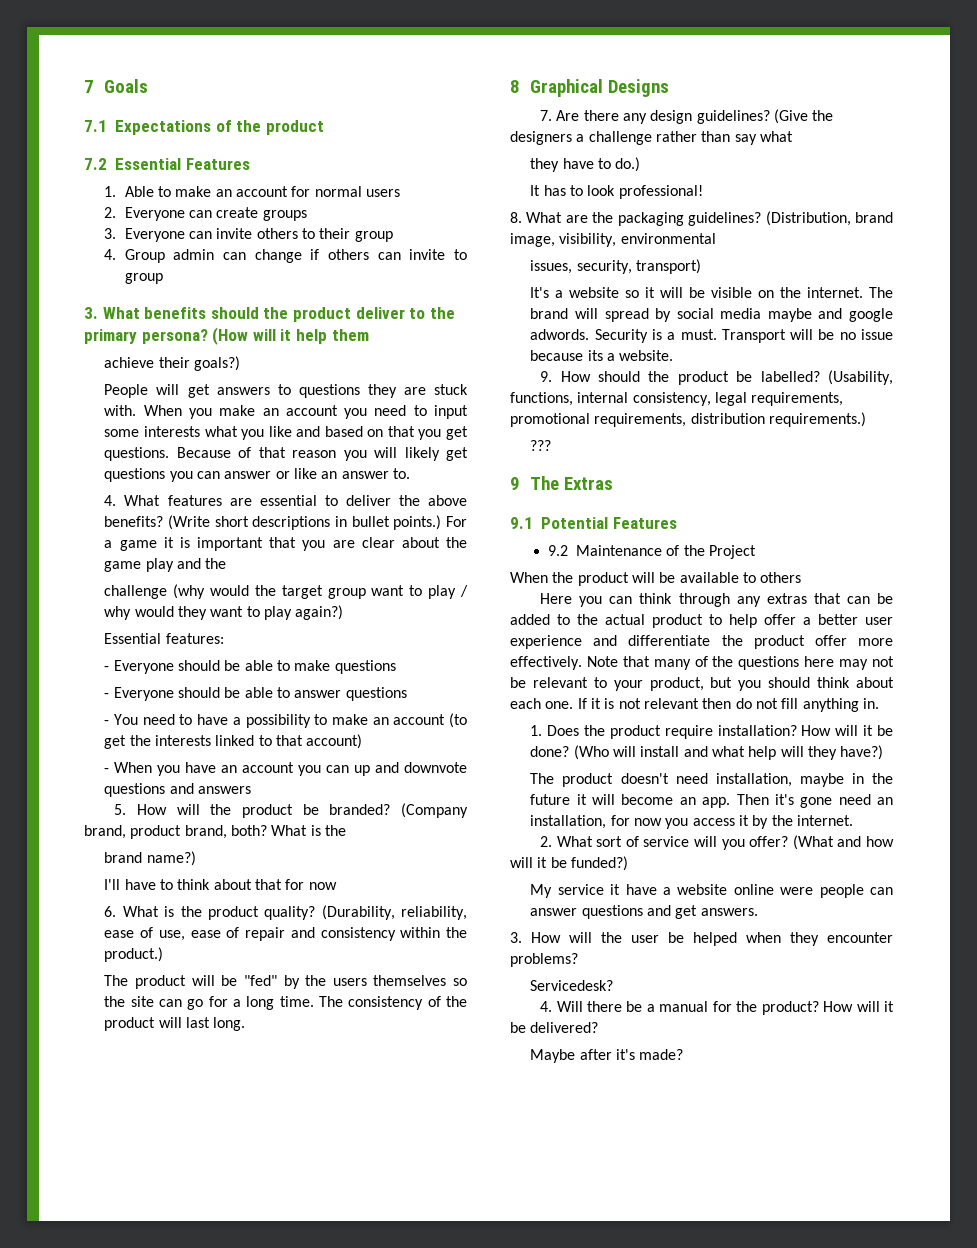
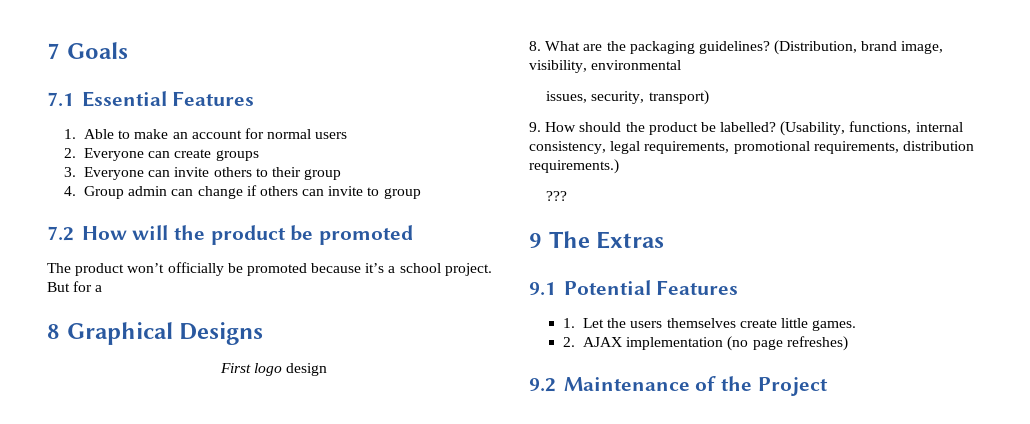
[115,120,324,135] [84,158,107,170] Expectations of the product // 7.2 -> (74, 99) none
[84,307,455,322] [84,327,369,345] [104,356,241,371] [104,384,468,398] [104,405,468,419] [104,426,468,440] [104,447,468,461] [104,468,410,482] [104,495,467,506] [104,515,467,530] [104,537,467,551] [104,558,227,572] [104,584,468,599] [104,605,344,620] [104,633,224,644] [104,660,396,674] [104,687,407,701] [104,713,467,728] [104,734,363,749] [104,762,467,776] [104,783,252,797] [114,804,127,815] 3. What benefits should the product deliver to the primary persona? (How will it help them // achieve their goals?) // People will get answers to questions they are stuck with. When you make an account you need to input some interests what you like and based on that you get questions. Because of that reason you will likely get questions you can answer or like an answer to. // 4. What features are essential to deliver the above benefits? (Write short descriptions in bullet points.) For a game it is important that you are clear about the game play and the // challenge (why would the target group want to play / why would they want to play again?) // Essential features: // - Everyone should be able to make questions // - Everyone should be able to answer questions // - You need to have a possibility to make an account (to get the interests linked to that account) // - When you have an account you can up and downvote questions and answers // 5. -> [47,226,74,241] 7.2
[329,803,468,818] [84,825,346,839] [104,851,196,866] [104,879,337,890] [104,905,467,920] [104,927,468,941] [104,947,164,962] [104,975,467,989] [104,996,467,1010] [104,1017,246,1031] [510,79,670,97] [540,109,834,124] [510,131,793,145] [530,157,641,172] [530,185,703,199] branded? (Company brand, product brand, both? What is the // brand name?) // I'll have to think about that for now // 6. What is the product quality? (Durability, reliability, ease of use, ease of repair and consistency within the product.) // The product will be "fed" by the users themselves so the site can go for a long time. The consistency of the product will last long. // 8 Graphical Designs // 7. Are there any design guidelines? (Give the designers a challenge rather than say what // they have to do.) // It has to look professional! -> [319,225,414,245] [47,262,492,276] [47,281,103,292] [47,322,264,345] [219,363,328,376] promoted // The product won’t officially be promoted because it’s a school project. But for a // 8 Graphical Designs // First logo design
[530,287,894,298] [530,308,893,322] [530,329,893,343] [530,350,674,361] // It's a website so it will be visible on the internet. The brand will spread by social media maybe and google adwords. Security is a must. Transport will be no issue because its a website. -> (709, 97) none
[547,545,756,559] [510,572,802,586] [540,593,893,607] [510,614,893,628] [510,635,893,649] [510,656,894,670] [510,677,894,691] [510,698,879,712] [530,725,893,739] [530,745,884,760] [530,773,893,787] [530,794,894,808] [530,815,853,829] [540,835,894,850] [510,856,628,871] [530,884,893,898] [530,905,758,919] [510,932,893,946] [510,953,578,967] [530,980,614,991] [540,1001,894,1015] [510,1022,599,1033] [530,1049,684,1063] 9.2 Maintenance of the Project // When the product will be available to others // Here you can think through any extras that can be added to the actual product to help offer a better user experience and differentiate the product offer more effectively. Note that many of the questions here may not be relevant to your product, but you should think about each one. If it is not relevant then do not fill anything in. // 1. Does the product require installation? How will it be done? (Who will install and what help will they have?) // The product doesn't need installation, maybe in the future it will become an app. Then it's gone need an installation, for now you access it by the internet. // 2. What sort of service will you offer? (What and how will it be funded?) // My service it have a website online were people can answer questions and get answers. // 3. How will the user be helped when they encounter problems? // Servicedesk? // 4. Will there be a manual for the product? How will it be delivered? // Maybe after it's made? -> [563,318,857,331] [563,336,848,351] [529,376,828,396] 1. Let the users themselves create little games. // 2. AJAX implementation (no page refreshes) // 9.2 Maintenance of the Project

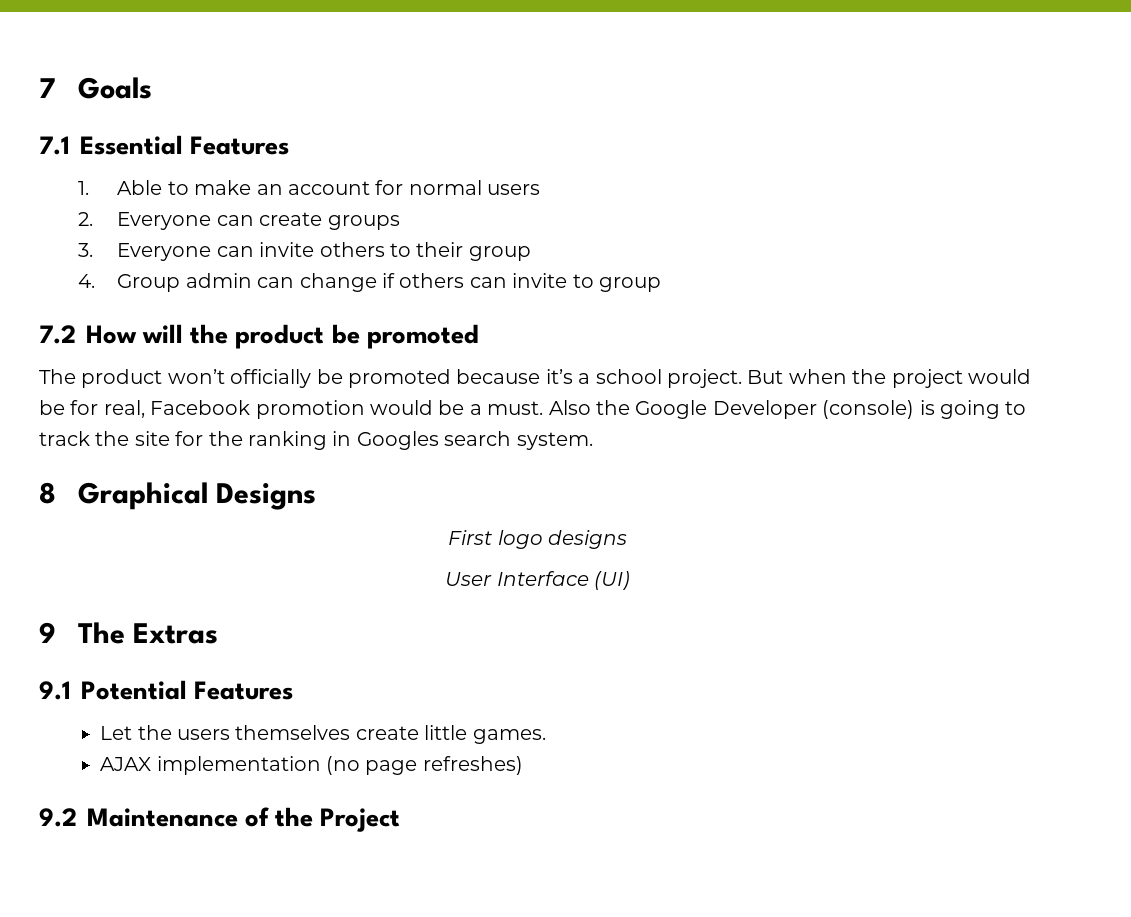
[73,281,103,292] for a -> [788,369,1031,388] [39,400,1027,419] [39,431,593,450] when the project would be for real, Facebook promotion would be a must. Also the Google Developer (console) is going to track the site for the ranking in Googles search system.
[286,363,328,376] [529,40,944,55] [529,60,682,73] [546,90,709,105] [529,121,963,136] [529,141,974,154] [529,159,619,174] [546,191,568,201] design // 8. What are the packaging guidelines? (Distribution, brand image, visibility, environmental // issues, security, transport) // 9. How should the product be labelled? (Usability, functions, internal consistency, legal requirements, promotional requirements, distribution requirements.) // ??? -> [547,530,627,549] [445,571,630,590] designs // User Interface (UI)
[563,318,576,328] 1. -> (294, 690) none
[563,337,576,347] 2. -> (546, 736) none

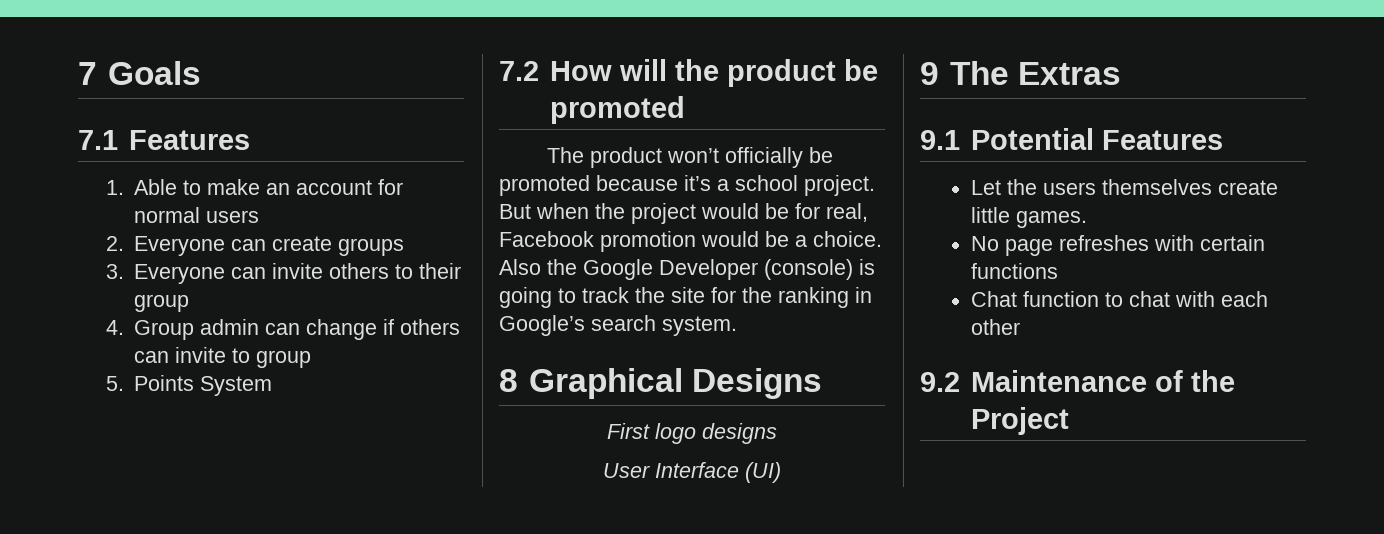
[80,135,183,155] Essential -> (118, 140) none
(662, 284) none -> [105,375,273,396] // 5. Points System
[487,401,544,415] must. -> [813,231,882,247] choice.
[356,431,439,450] Googles -> [499,315,585,336] Google’s
[100,756,523,775] AJAX implementation (no page refreshes) -> [971,235,1266,256] [971,263,1059,279] [971,291,1269,307] [971,319,1021,335] No page refreshes with certain functions // Chat function to chat with each other

